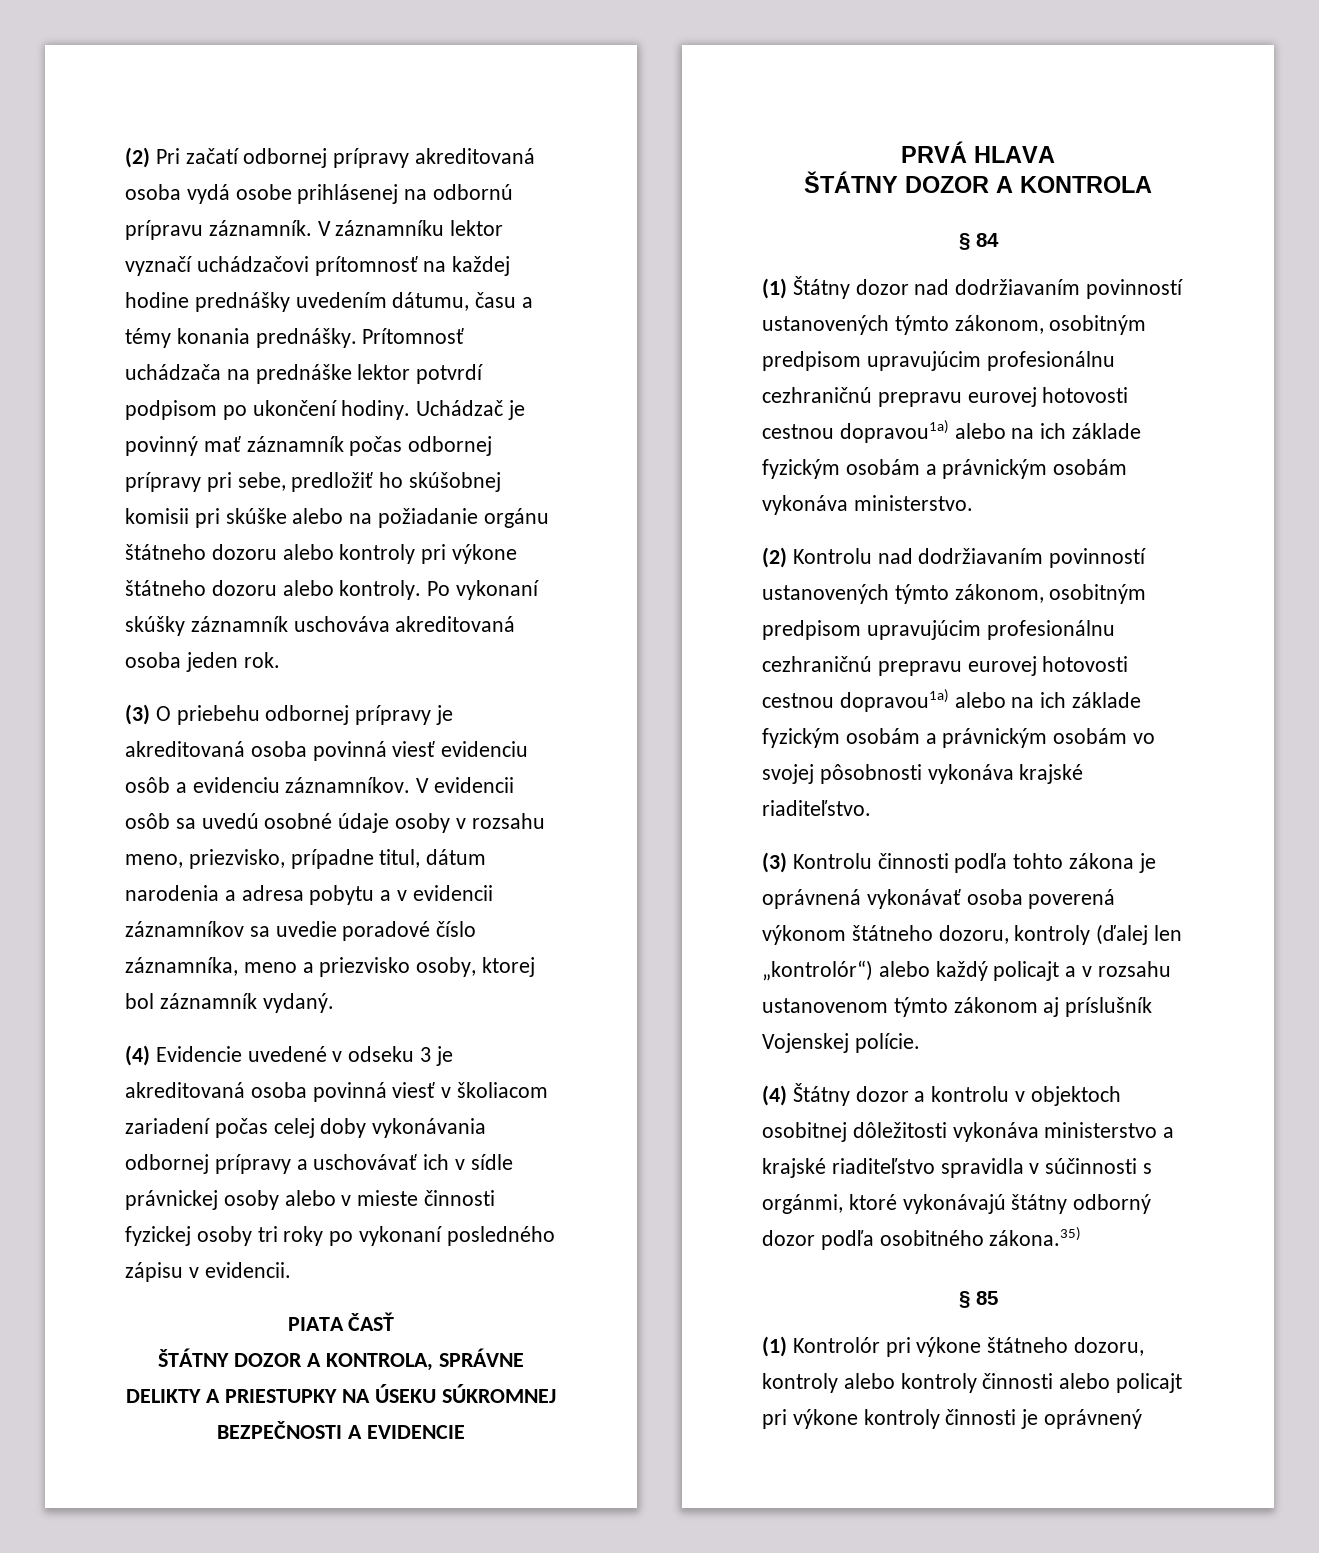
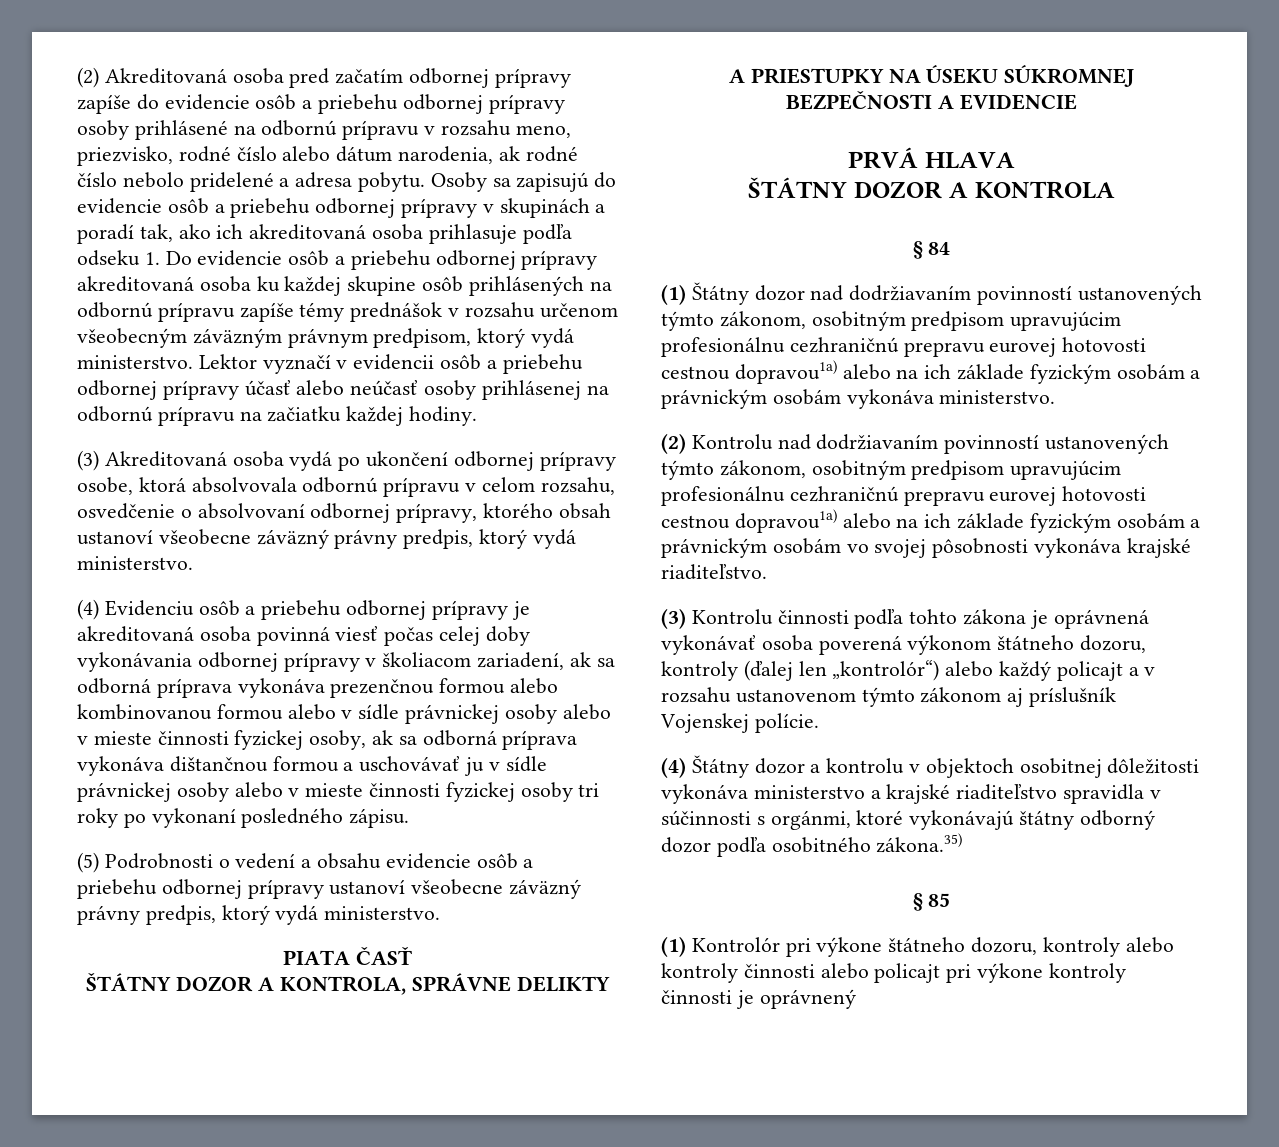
[125,147,536,168] [125,184,514,204] [125,220,504,240] [125,256,511,276] [125,292,534,312] [125,328,465,348] [125,364,484,384] [125,400,526,420] [125,436,493,456] [125,472,502,492] [125,508,549,528] [125,544,518,564] [125,580,540,600] [125,616,516,636] [125,652,280,672] [125,704,171,725] (2) Pri začatí odbornej prípravy akreditovaná osoba vydá osobe prihlásenej na odbornú prípravu záznamník. V záznamníku lektor vyznačí uchádzačovi prítomnosť na každej hodine prednášky uvedením dátumu, času a témy konania prednášky. Prítomnosť uchádzača na prednáške lektor potvrdí podpisom po ukončení hodiny. Uchádzač je povinný mať záznamník počas odbornej prípravy pri sebe, predložiť ho skúšobnej komisii pri skúške alebo na požiadanie orgánu štátneho dozoru alebo kontroly pri výkone štátneho dozoru alebo kontroly. Po vykonaní skúšky záznamník uschováva akreditovaná osoba jeden rok. // (3) O -> [77,67,571,88] [77,94,565,114] [77,120,571,140] [77,146,578,166] [77,172,617,192] [77,198,606,218] [77,224,572,244] [77,250,598,270] [77,276,612,296] [77,302,618,322] [77,328,575,348] [77,354,583,374] [77,380,609,400] [77,406,478,426] [77,450,616,471] [77,477,615,497] [77,503,611,523] [77,529,576,549] [77,556,193,570] [77,599,256,620] (2) Akreditovaná osoba pred začatím odbornej prípravy zapíše do evidencie osôb a priebehu odbornej prípravy osoby prihlásené na odbornú prípravu v rozsahu meno, priezvisko, rodné číslo alebo dátum narodenia, ak rodné číslo nebolo pridelené a adresa pobytu. Osoby sa zapisujú do evidencie osôb a priebehu odbornej prípravy v skupinách a poradí tak, ako ich akreditovaná osoba prihlasuje podľa odseku 1. Do evidencie osôb a priebehu odbornej prípravy akreditovaná osoba ku každej skupine osôb prihlásených na odbornú prípravu zapíše témy prednášok v rozsahu určenom všeobecným záväzným právnym predpisom, ktorý vydá ministerstvo. Lektor vyznačí v evidencii osôb a priebehu odbornej prípravy účasť alebo neúčasť osoby prihlásenej na odbornú prípravu na začiatku každej hodiny. // (3) Akreditovaná osoba vydá po ukončení odbornej prípravy osobe, ktorá absolvovala odbornú prípravu v celom rozsahu, osvedčenie o absolvovaní odbornej prípravy, ktorého obsah ustanoví všeobecne záväzný právny predpis, ktorý vydá ministerstvo. // (4) Evidenciu osôb a
[441,741,529,757] [125,777,515,793] [125,813,545,833] [125,849,487,869] [125,885,493,905] [125,921,477,941] [125,957,536,977] [125,993,334,1013] [125,1045,453,1066] [125,1082,549,1102] [125,1118,210,1134] evidenciu osôb a evidenciu záznamníkov. V evidencii osôb sa uvedú osobné údaje osoby v rozsahu meno, priezvisko, prípadne titul, dátum narodenia a adresa pobytu a v evidencii záznamníkov sa uvedie poradové číslo záznamníka, meno a priezvisko osoby, ktorej bol záznamník vydaný. // (4) Evidencie uvedené v odseku 3 je akreditovaná osoba povinná viesť v školiacom zariadení -> (379, 633) none
(291, 1164) none -> [365,652,615,670] [77,678,559,698] [77,704,611,724] [77,730,578,750] [77,756,339,776] v školiacom zariadení, ak sa odborná príprava vykonáva prezenčnou formou alebo kombinovanou formou alebo v sídle právnickej osoby alebo v mieste činnosti fyzickej osoby, ak sa odborná príprava vykonáva dištančnou formou
[423,1154,450,1170] ich -> [464,757,485,776] ju
[125,1262,291,1282] zápisu v evidencii. -> [349,808,410,828] [77,852,534,873] [77,879,582,899] [77,905,441,925] zápisu. // (5) Podrobnosti o vedení a obsahu evidencie osôb a priebehu odbornej prípravy ustanoví všeobecne záväzný právny predpis, ktorý vydá ministerstvo.

